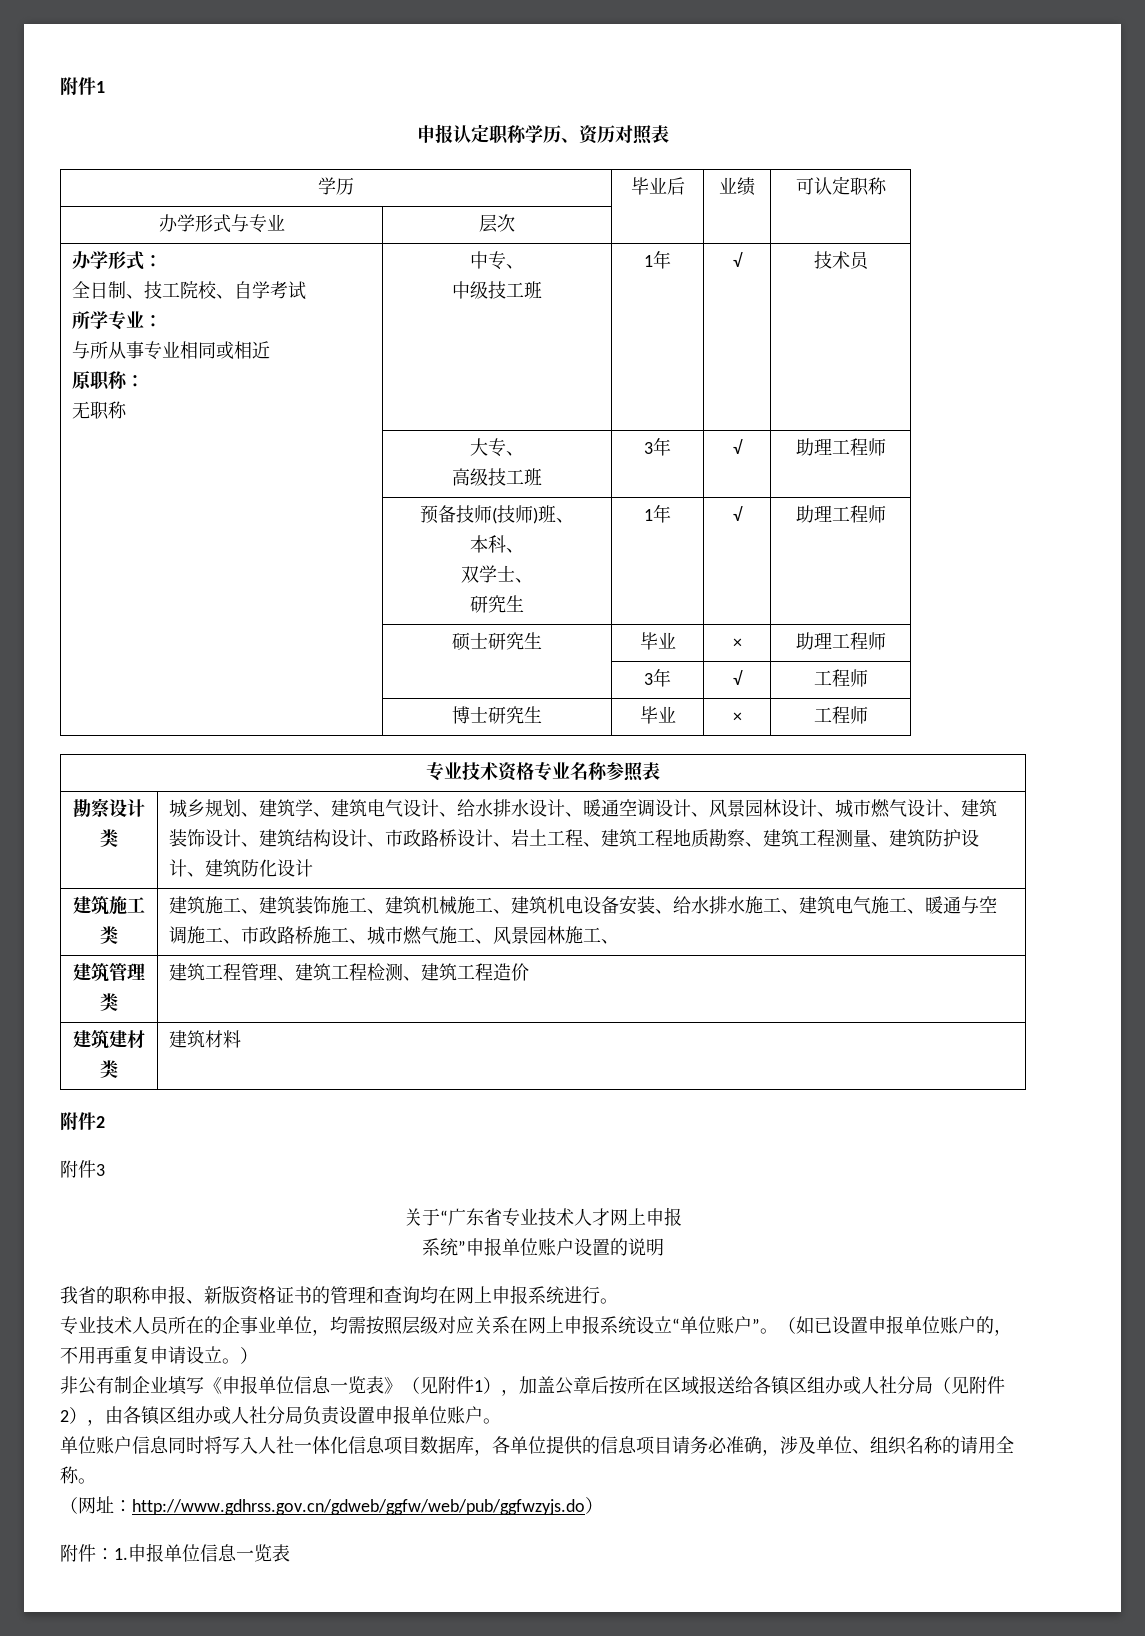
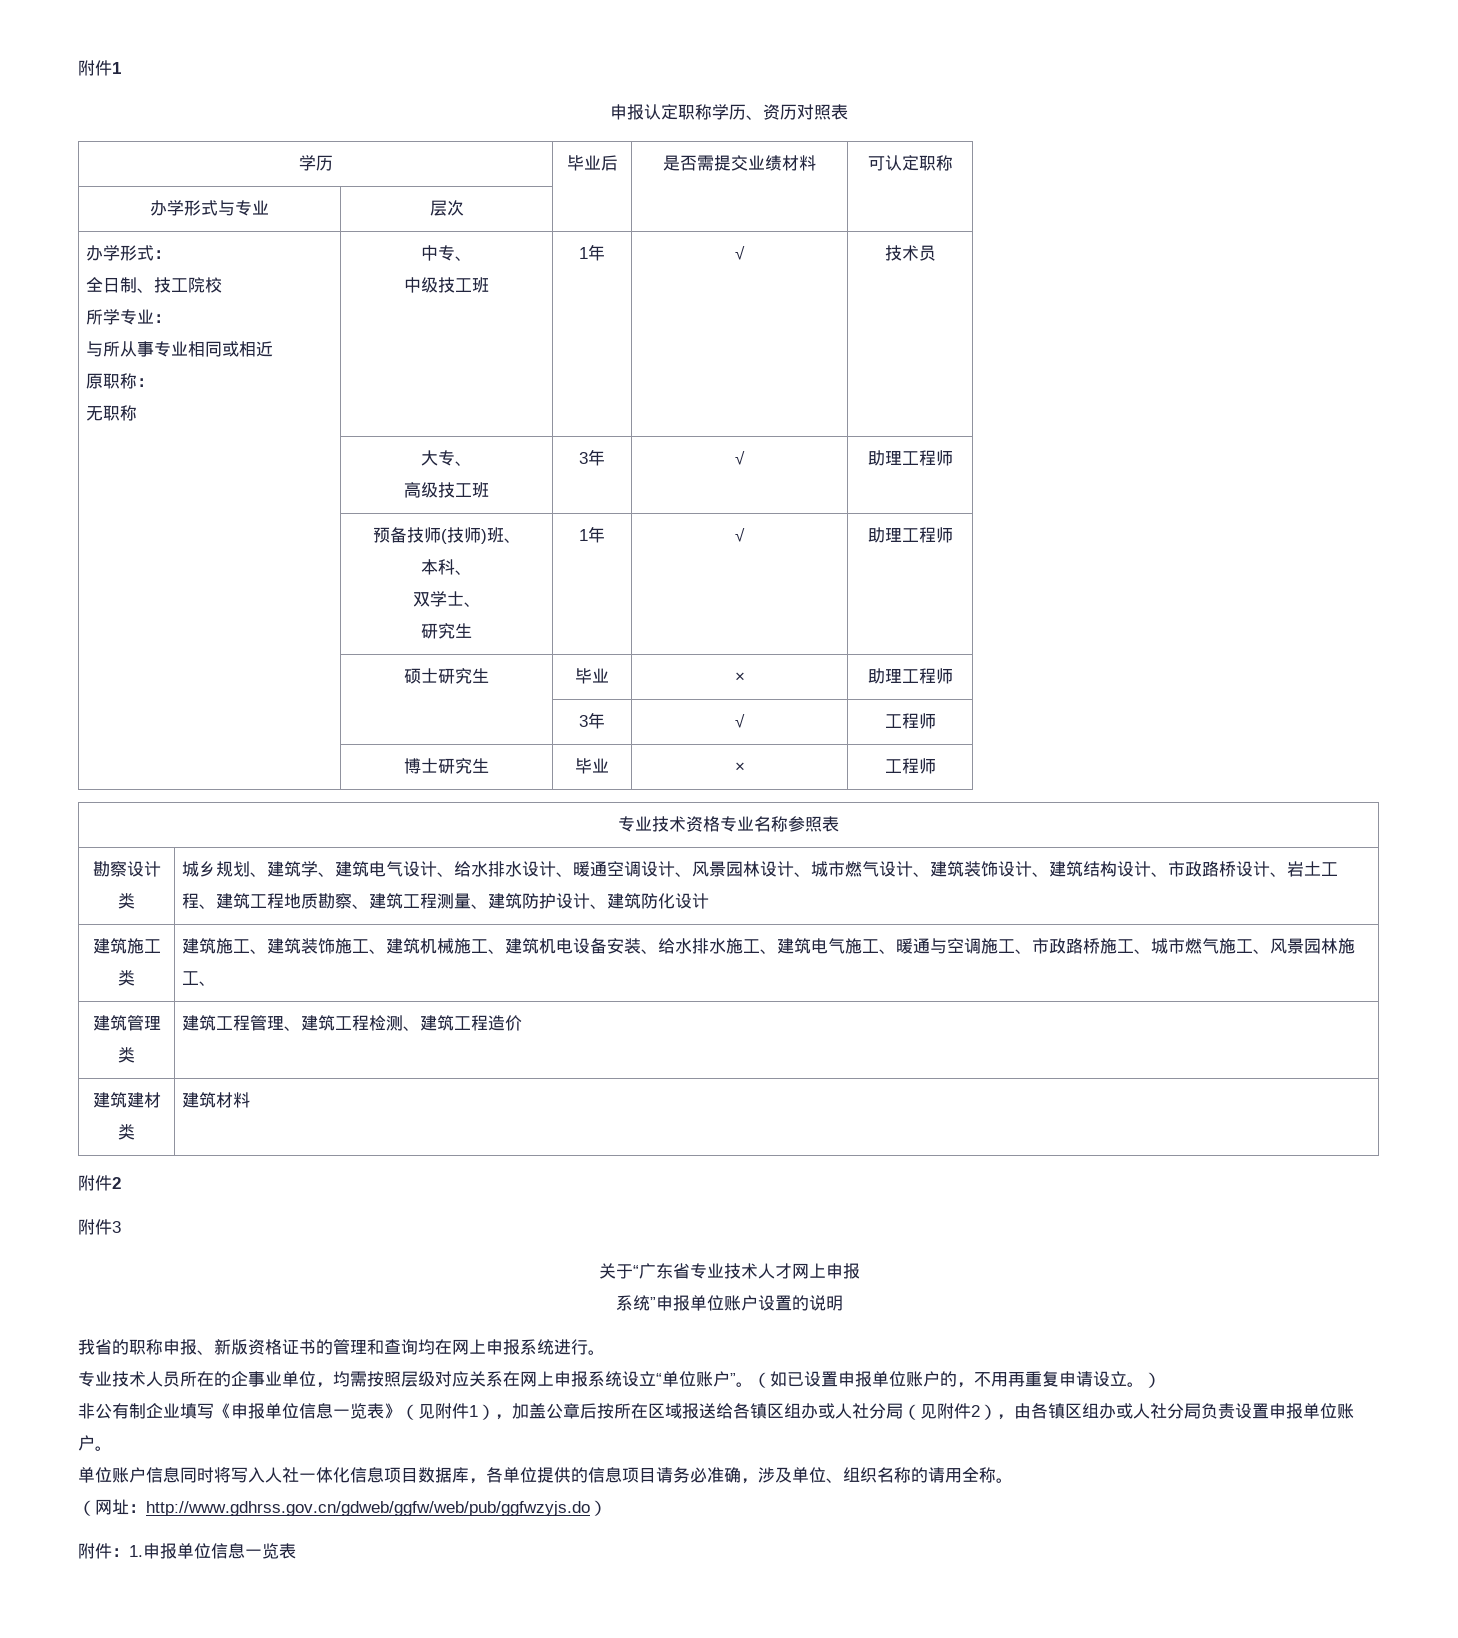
(685, 186) none -> [663,155,748,171] 是否需提交
(755, 186) none -> [782,155,816,171] 材料
[216,281,307,300] 、自学考试 -> (222, 285) none

